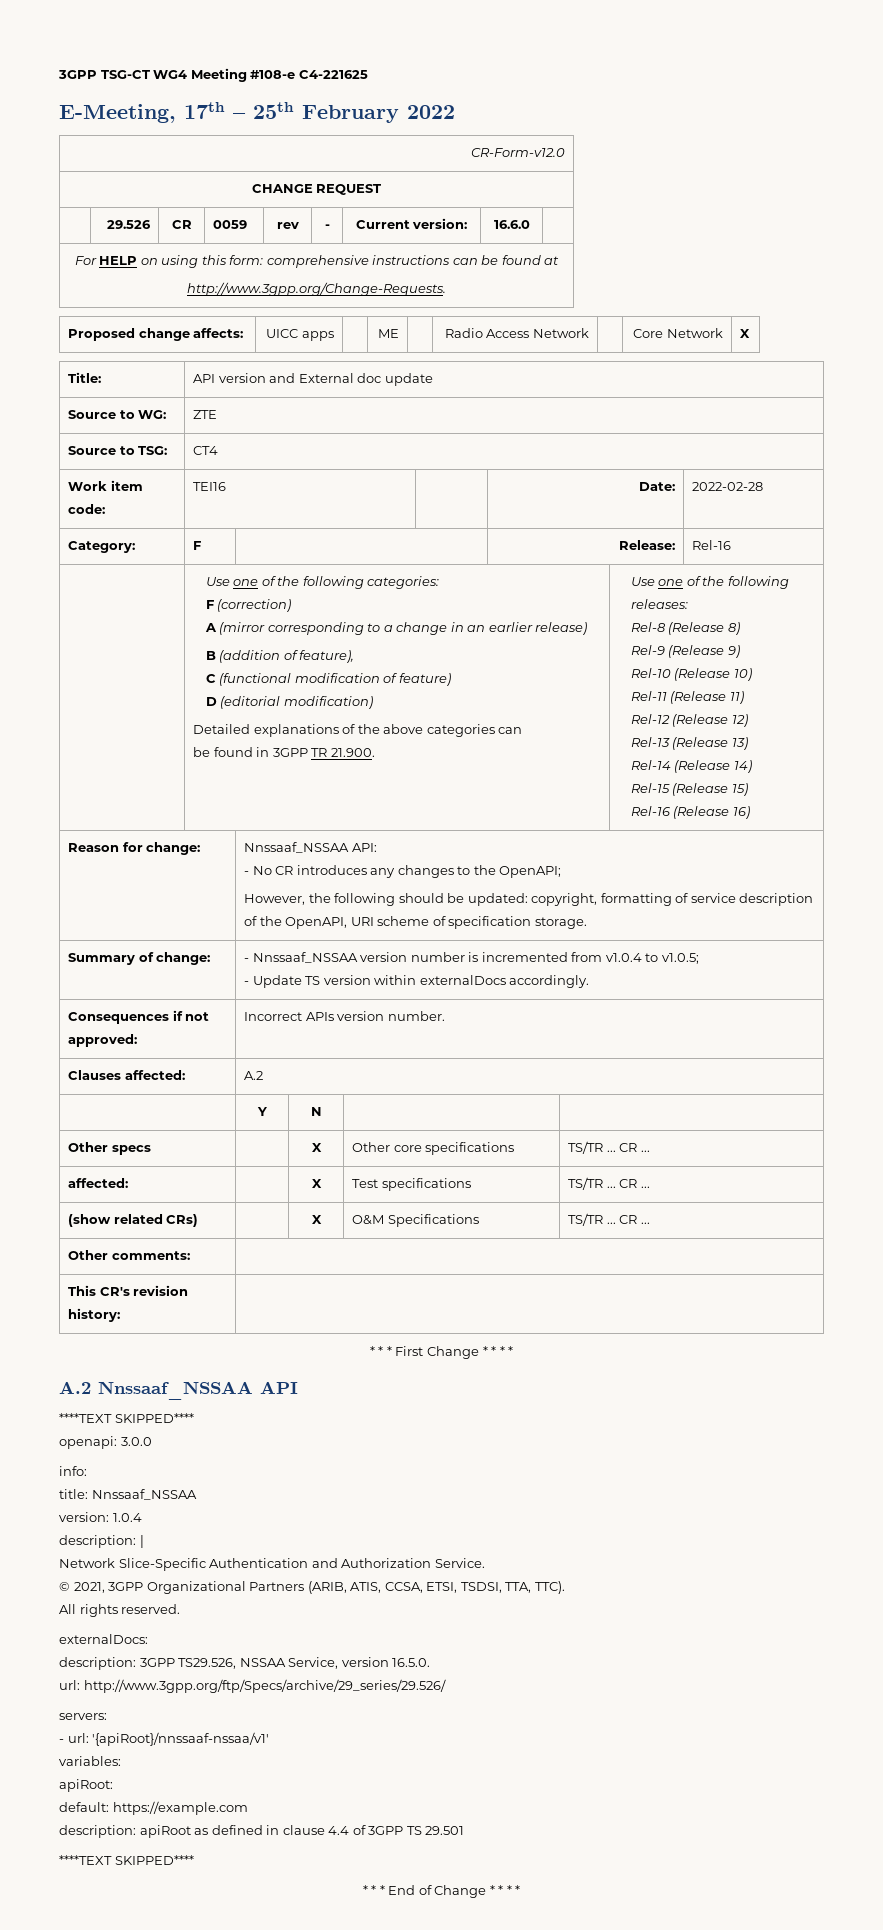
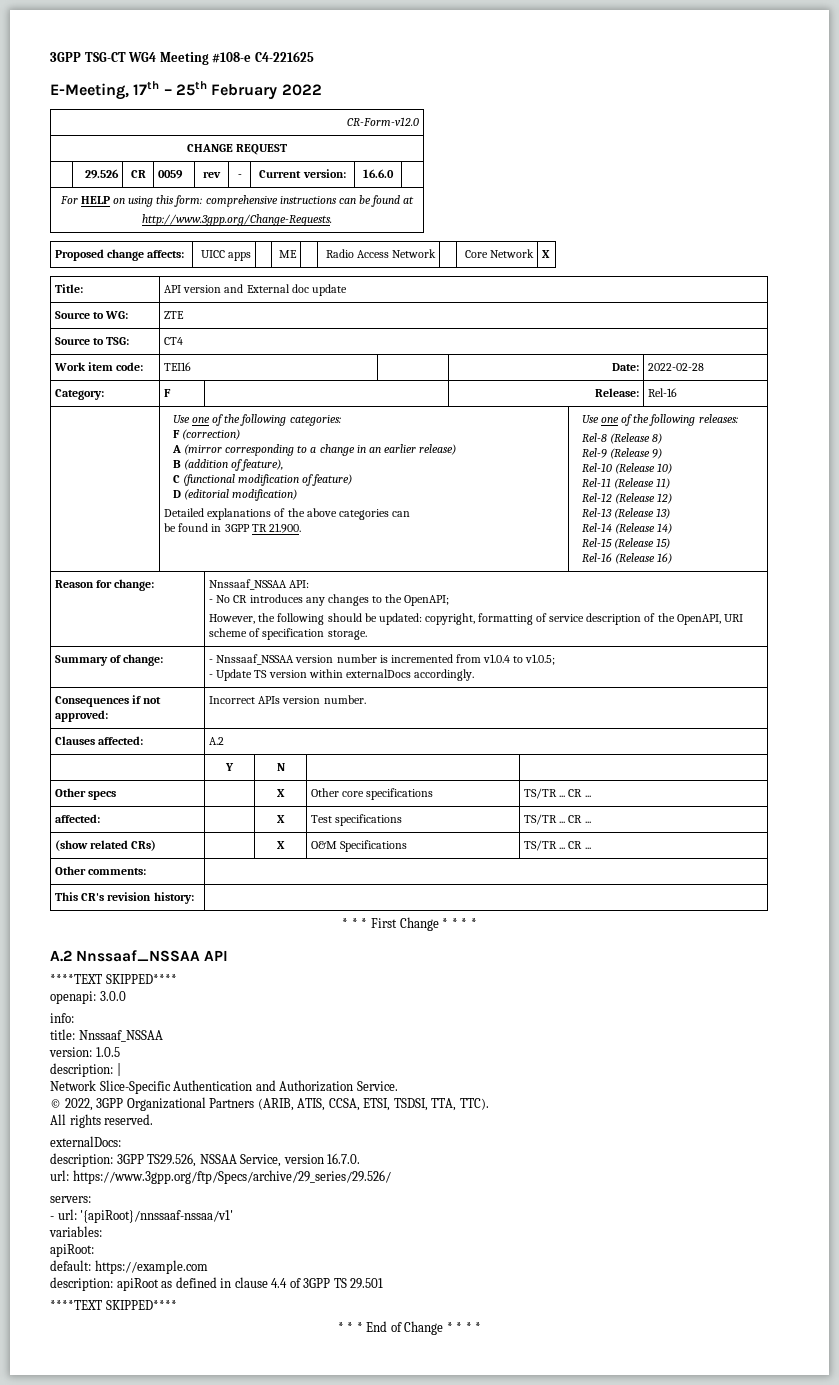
[112,1513,142,1522] 1.0.4 -> [95,1047,120,1057] 1.0.5
[73,1582,105,1593] 2021, -> [64,1098,93,1111] 2022,
[392,1658,431,1667] [59,1679,446,1693] 16.5.0. // url: http://www.3gpp.org/ftp/Specs/archive/29_series/29.526/ -> [327,1153,361,1164] [50,1170,391,1184] 16.7.0. // url: https://www.3gpp.org/ftp/Specs/archive/29_series/29.526/

